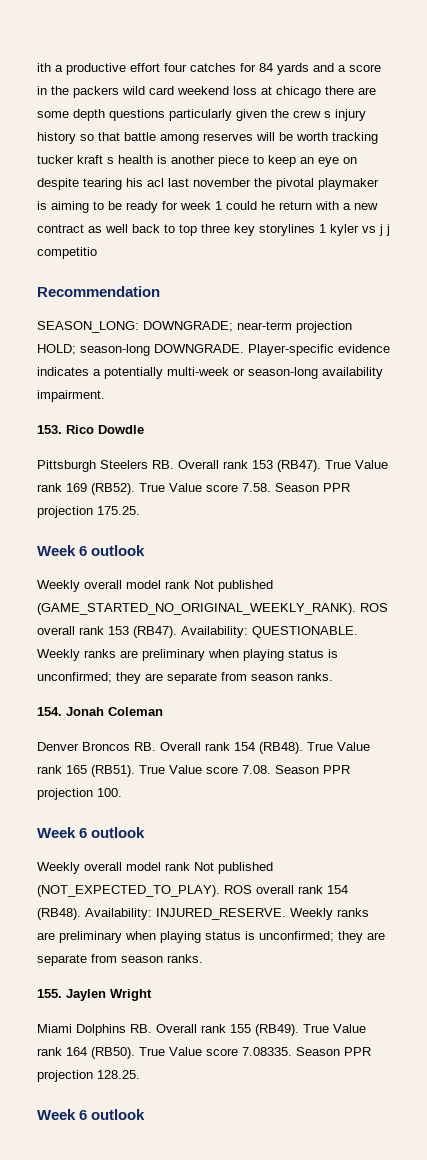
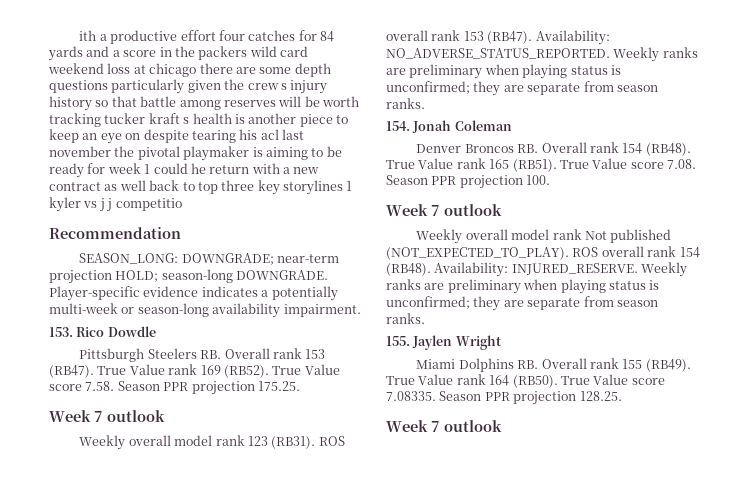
[79,545,146,556] [37,580,273,592] [37,603,356,615] 6 outlook // Weekly overall model rank Not published (GAME_STARTED_NO_ORIGINAL_WEEKLY_RANK). -> [94,410,165,422] [79,435,316,450] 7 outlook // Weekly overall model rank 123 (RB31).
[252,626,358,638] QUESTIONABLE. -> [386,48,610,59] NO_ADVERSE_STATUS_REPORTED.
[79,828,88,838] 6 -> [431,205,440,216] 7
[79,1110,88,1120] 6 -> [431,421,440,432] 7

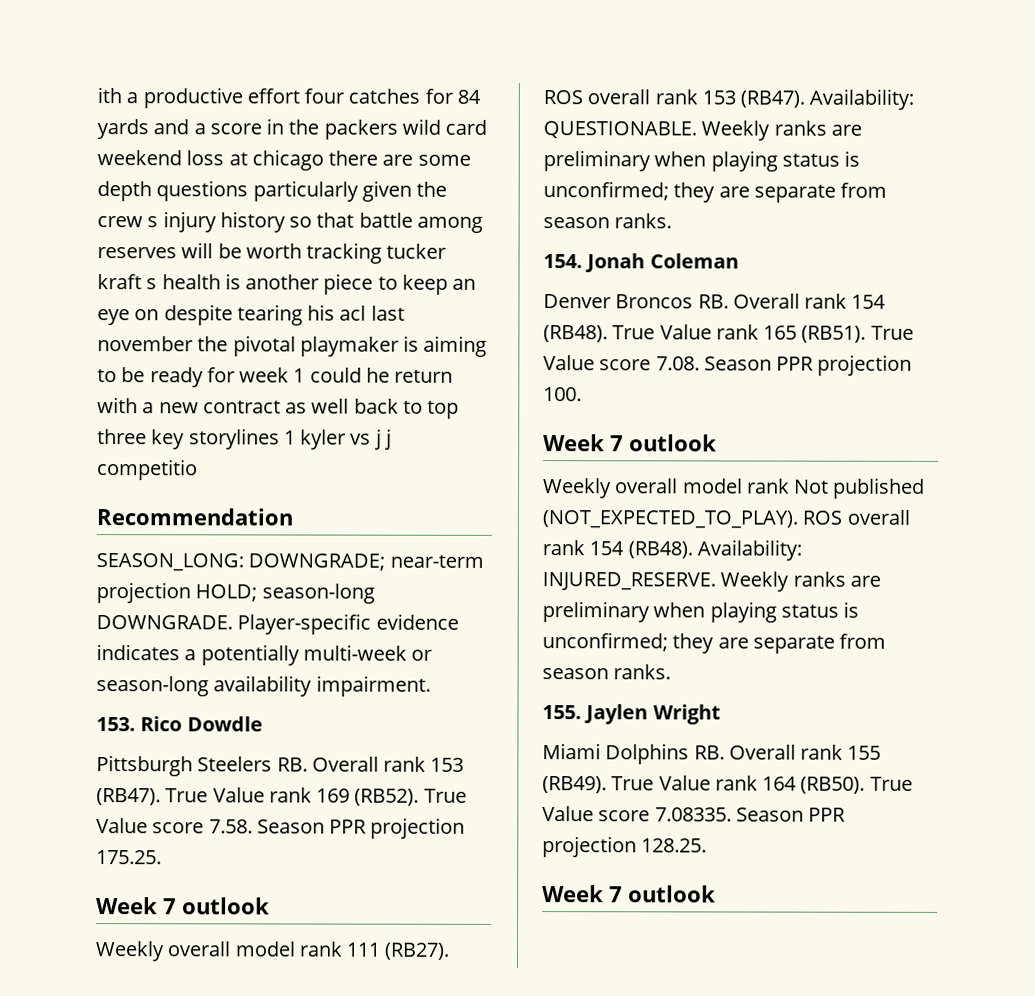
[247,436,316,449] 123 (RB31). -> [346,942,450,960] 111 (RB27).
[386,48,610,59] NO_ADVERSE_STATUS_REPORTED. -> [543,121,697,139] QUESTIONABLE.

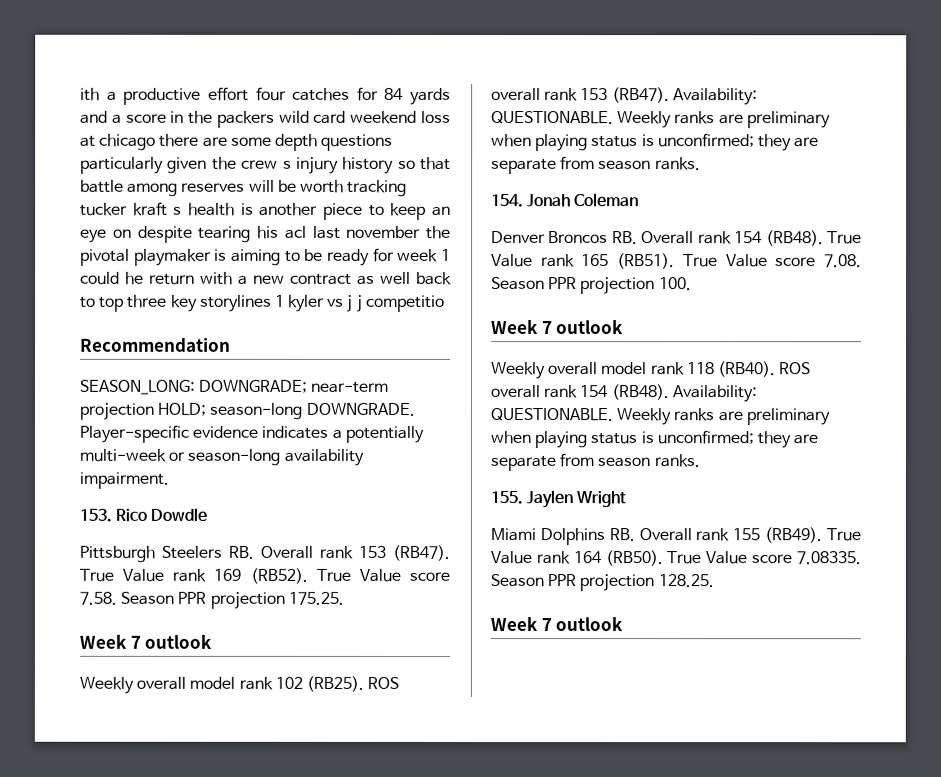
[346,942,450,960] 111 (RB27). -> [274,675,364,692] 102 (RB25).
[794,477,926,499] [542,510,798,529] Not published (NOT_EXPECTED_TO_PLAY). -> [686,361,776,378] 118 (RB40).
[542,572,716,591] INJURED_RESERVE. -> [490,408,613,422] QUESTIONABLE.

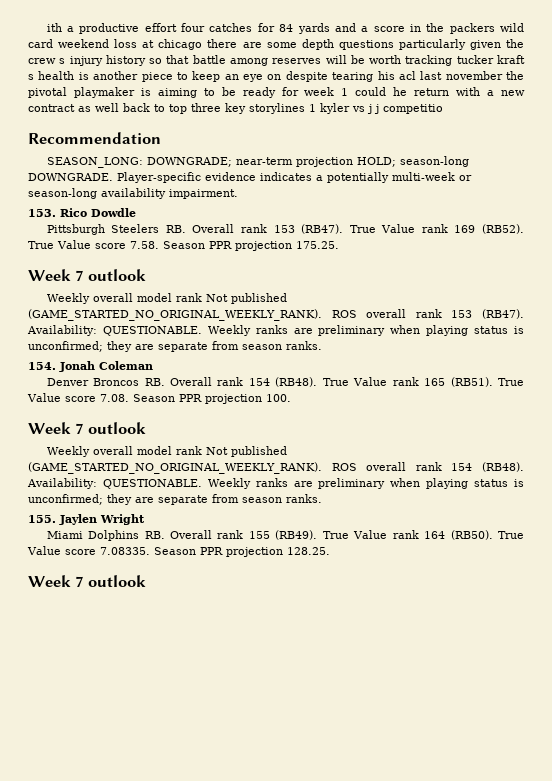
[274,675,364,692] 102 (RB25). -> [205,293,287,304] [28,309,322,321] Not published (GAME_STARTED_NO_ORIGINAL_WEEKLY_RANK).
[686,361,776,378] 118 (RB40). -> [205,446,287,457] [28,462,322,474] Not published (GAME_STARTED_NO_ORIGINAL_WEEKLY_RANK).

